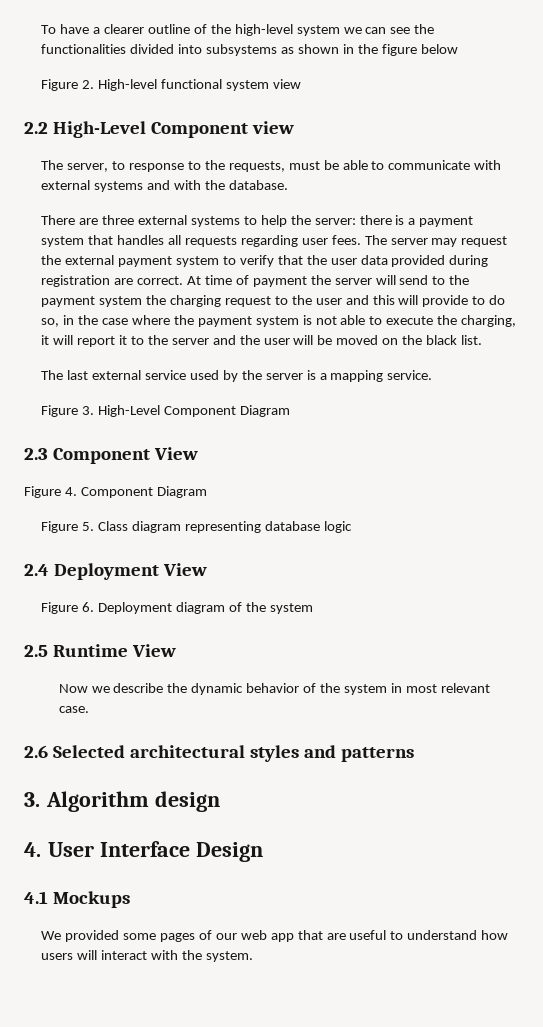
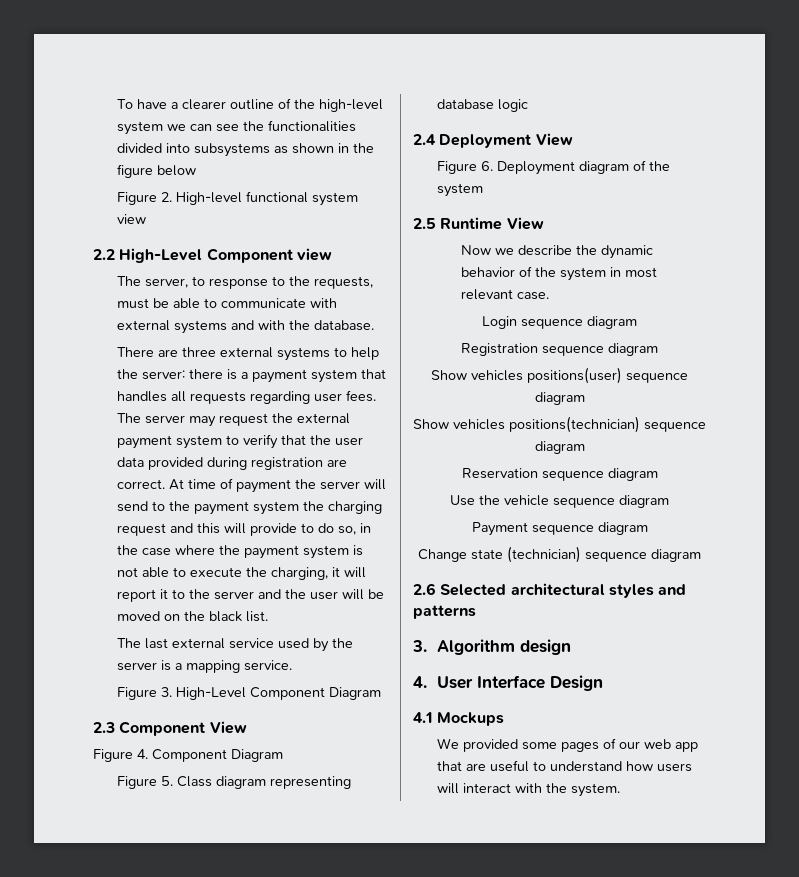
[274,295,342,305] to the user -> (166, 529) none
(89, 709) none -> [482,316,637,329] [461,343,658,356] [431,367,688,384] [534,392,585,405] [413,416,706,433] [534,441,585,454] [461,468,658,481] [450,495,669,508] [471,522,648,536] [418,546,701,563] // Login sequence diagram // Registration sequence diagram // Show vehicles positions(user) sequence diagram // Show vehicles positions(technician) sequence diagram // Reservation sequence diagram // Use the vehicle sequence diagram // Payment sequence diagram // Change state (technician) sequence diagram

